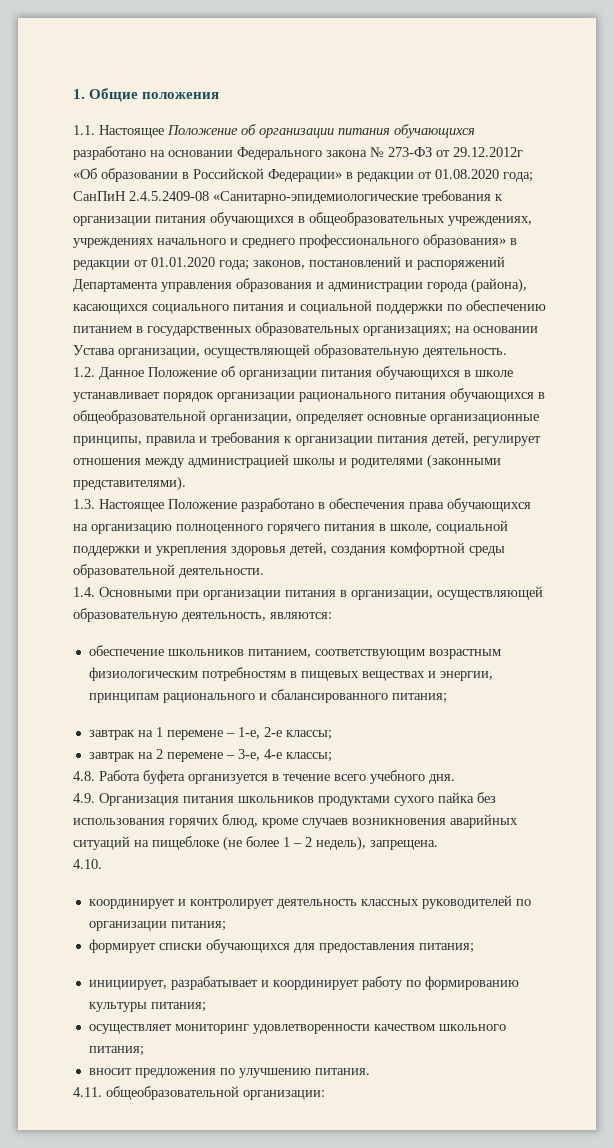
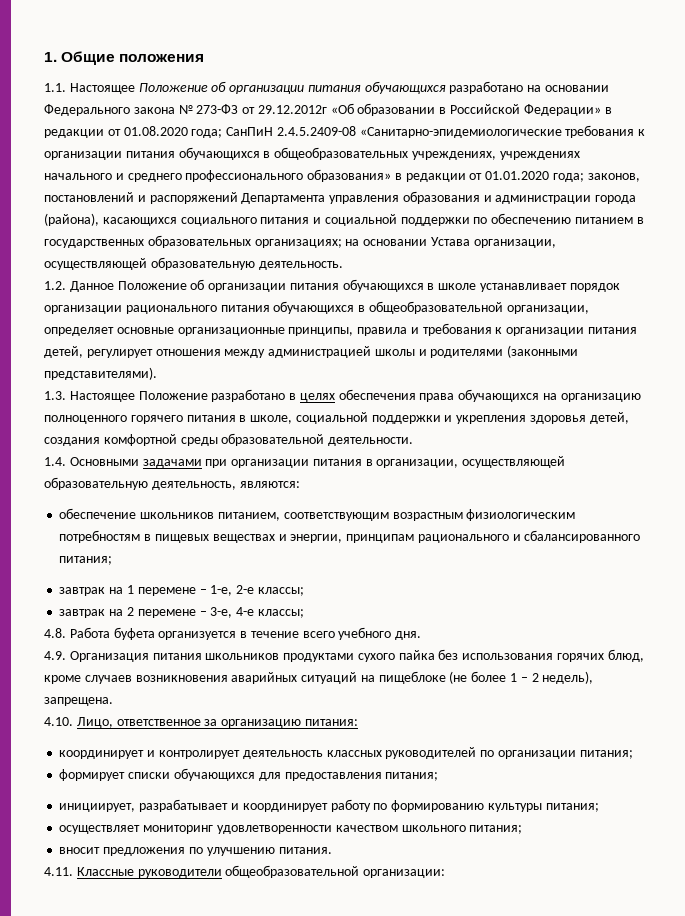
(325, 505) none -> [299,393,335,402] целях
(172, 592) none -> [142,459,202,468] задачами
(102, 864) none -> [76,717,358,728] Лицо, ответственное за организацию питания:
(102, 1092) none -> [76,867,222,878] Классные руководители

